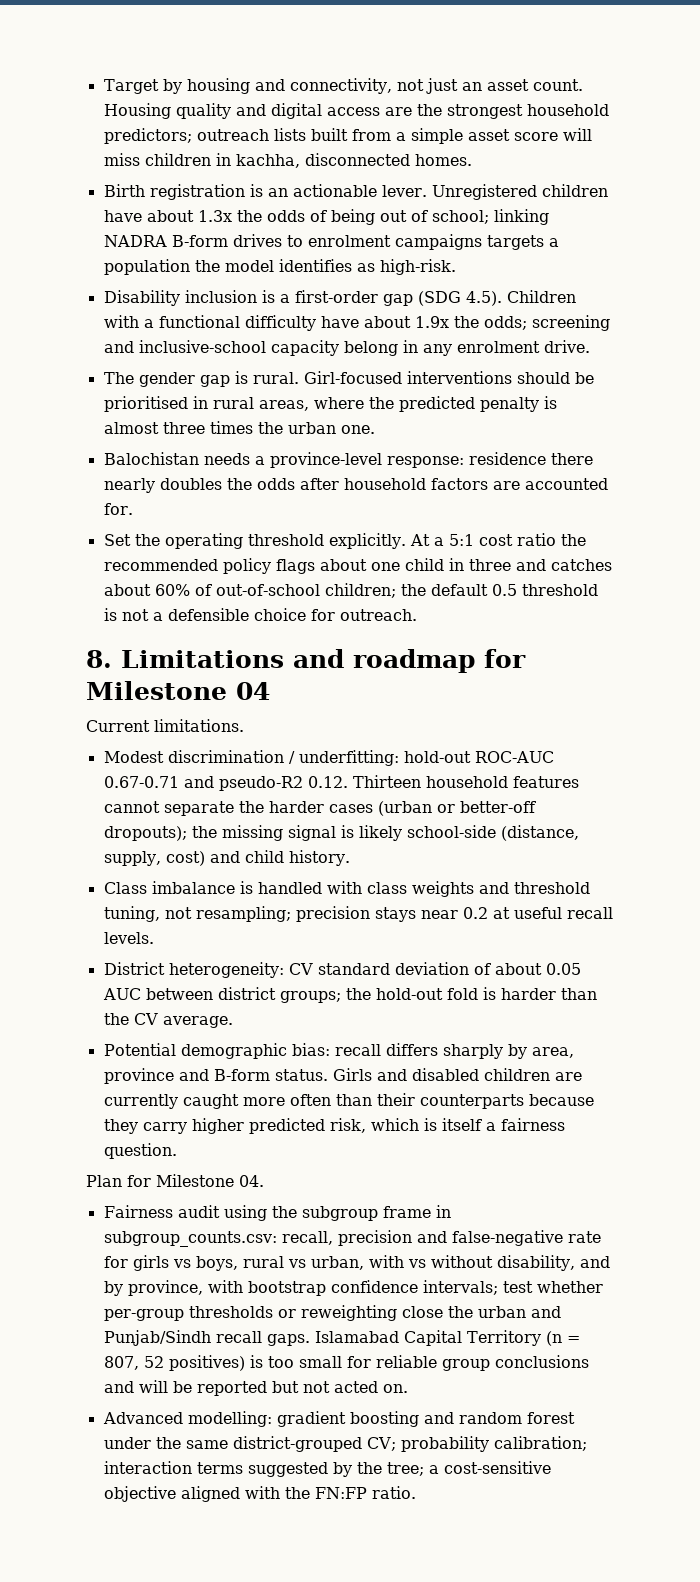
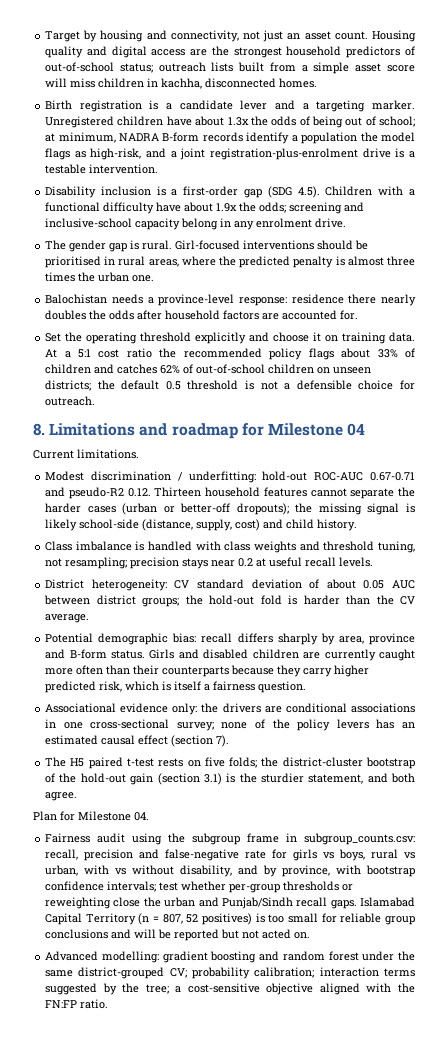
[103,128,192,144] predictors; -> [346,46,415,58] [45,62,153,73] predictors of out-of-school status;
[267,184,427,197] an actionable lever. -> [166,100,416,112] a candidate lever and a targeting marker.
[493,209,549,225] [103,234,559,250] [103,259,456,275] linking NADRA B-form drives to enrolment campaigns targets a population the model identifies as high-risk. -> [45,132,415,144] [45,148,416,160] [45,164,159,174] at minimum, NADRA B-form records identify a population the model flags as high-risk, and a joint registration-plus-enrolment drive is a testable intervention.
[328,533,406,549] explicitly. -> [195,332,416,344] explicitly and choose it on training data.
[370,558,612,571] [103,583,396,598] one child in three and catches about 60% of out-of-school children; -> [377,348,415,358] [45,364,372,374] [45,380,92,391] 33% of children and catches 62% of out-of-school children on unseen districts;
(177, 1151) none -> [45,703,415,715] [45,719,415,731] [45,735,230,747] [45,757,415,769] [45,773,415,785] [45,792,78,801] // Associational evidence only: the drivers are conditional associations in one cross-sectional survey; none of the policy levers has an estimated causal effect (section 7). // The H5 paired t-test rests on five folds; the district-cluster bootstrap of the hold-out gain (section 3.1) is the sturdier statement, and both agree.

